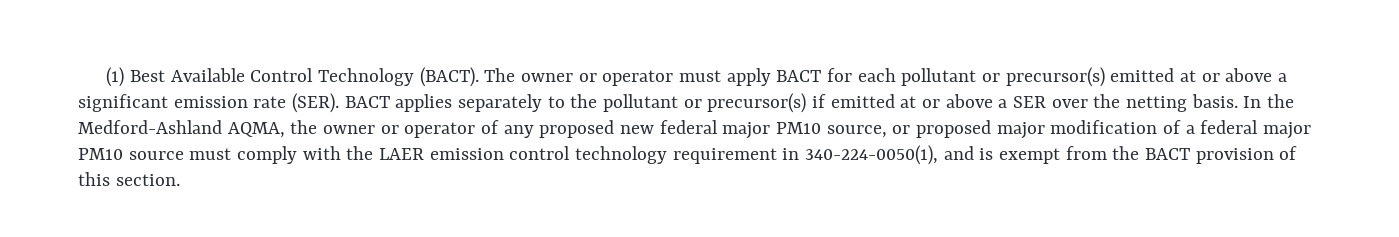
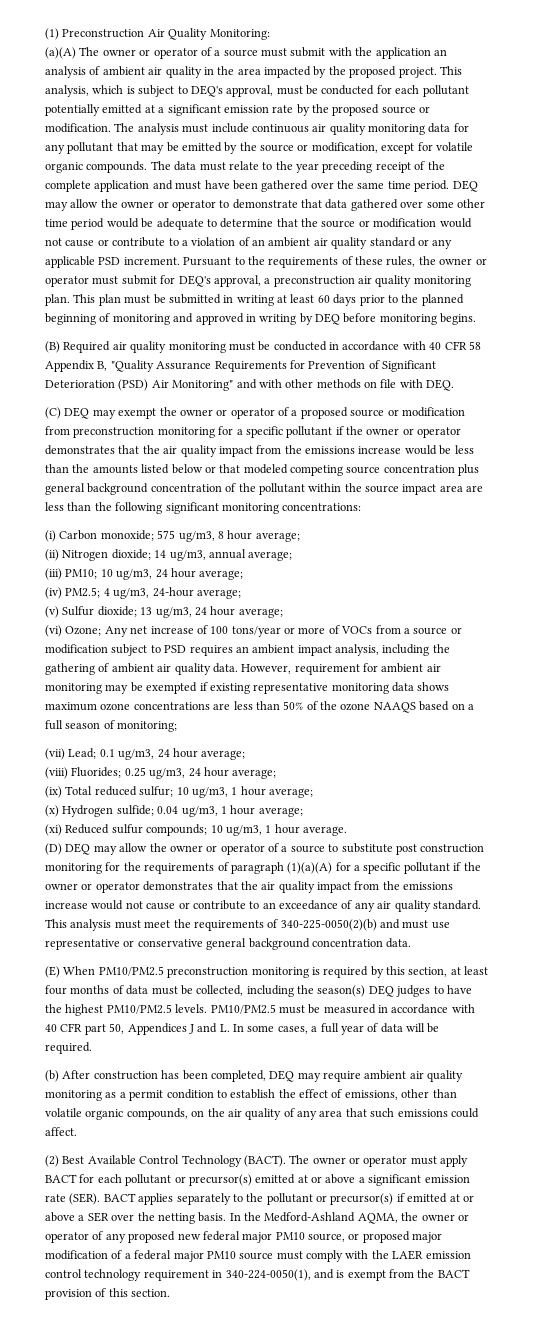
(125, 77) none -> [62,28,270,40] [45,47,447,59] [45,66,462,78] [45,85,469,97] [45,104,431,116] [45,123,469,135] [45,142,473,154] [45,161,445,173] [45,180,478,192] [45,199,485,211] [45,218,472,230] [45,237,453,249] [45,256,487,268] [45,275,471,287] [45,294,464,306] [45,313,477,325] [45,341,481,353] [45,360,436,372] [45,379,455,391] [45,407,465,419] [45,426,462,438] [45,445,474,457] [45,464,480,476] [45,483,484,495] [45,502,362,514] [45,530,300,542] [45,549,293,561] [45,568,244,580] [45,587,241,599] [45,606,283,618] [45,625,462,637] [45,644,450,656] [45,663,441,675] [45,682,450,694] [45,701,474,713] [45,720,178,732] [45,748,246,760] [45,767,277,779] [45,786,313,798] [45,805,303,817] [45,824,347,836] [45,843,485,855] [45,862,481,874] [45,881,454,893] [45,900,481,912] [45,919,450,931] [45,938,412,950] [45,966,489,978] [45,985,472,997] [45,1004,475,1016] [45,1023,440,1035] [45,1042,92,1054] [45,1070,464,1082] [45,1089,457,1101] [45,1108,479,1120] [45,1127,77,1136] [45,1155,59,1167] Preconstruction Air Quality Monitoring: // (a)(A) The owner or operator of a source must submit with the application an analysis of ambient air quality in the area impacted by the proposed project. This analysis, which is subject to DEQ's approval, must be conducted for each pollutant potentially emitted at a significant emission rate by the proposed source or modification. The analysis must include continuous air quality monitoring data for any pollutant that may be emitted by the source or modification, except for volatile organic compounds. The data must relate to the year preceding receipt of the complete application and must have been gathered over the same time period. DEQ may allow the owner or operator to demonstrate that data gathered over some other time period would be adequate to determine that the source or modification would not cause or contribute to a violation of an ambient air quality standard or any applicable PSD increment. Pursuant to the requirements of these rules, the owner or operator must submit for DEQ's approval, a preconstruction air quality monitoring plan. This plan must be submitted in writing at least 60 days prior to the planned beginning of monitoring and approved in writing by DEQ before monitoring begins. // (B) Required air quality monitoring must be conducted in accordance with 40 CFR 58 Appendix B, "Quality Assurance Requirements for Prevention of Significant Deterioration (PSD) Air Monitoring" and with other methods on file with DEQ. // (C) DEQ may exempt the owner or operator of a proposed source or modification from preconstruction monitoring for a specific pollutant if the owner or operator demonstrates that the air quality impact from the emissions increase would be less than the amounts listed below or that modeled competing source concentration plus general background concentration of the pollutant within the source impact area are less than the following significant monitoring concentrations: // (i) Carbon monoxide; 575 ug/m3, 8 hour average; // (ii) Nitrogen dioxide; 14 ug/m3, annual average; // (iii) PM10; 10 ug/m3, 24 hour average; // (iv) PM2.5; 4 ug/m3, 24-hour average; // (v) Sulfur dioxide; 13 ug/m3, 24 hour average; // (vi) Ozone; Any net increase of 100 tons/year or more of VOCs from a source or modification subject to PSD requires an ambient impact analysis, including the gathering of ambient air quality data. However, requirement for ambient air monitoring may be exempted if existing representative monitoring data shows maximum ozone concentrations are less than 50% of the ozone NAAQS based on a full season of monitoring; // (vii) Lead; 0.1 ug/m3, 24 hour average; // (viii) Fluorides; 0.25 ug/m3, 24 hour average; // (ix) Total reduced sulfur; 10 ug/m3, 1 hour average; // (x) Hydrogen sulfide; 0.04 ug/m3, 1 hour average; // (xi) Reduced sulfur compounds; 10 ug/m3, 1 hour average. // (D) DEQ may allow the owner or operator of a source to substitute post construction monitoring for the requirements of paragraph (1)(a)(A) for a specific pollutant if the owner or operator demonstrates that the air quality impact from the emissions increase would not cause or contribute to an exceedance of any air quality standard. This analysis must meet the requirements of 340-225-0050(2)(b) and must use representative or conservative general background concentration data. // (E) When PM10/PM2.5 preconstruction monitoring is required by this section, at least four months of data must be collected, including the season(s) DEQ judges to have the highest PM10/PM2.5 levels. PM10/PM2.5 must be measured in accordance with 40 CFR part 50, Appendices J and L. In some cases, a full year of data will be required. // (b) After construction has been completed, DEQ may require ambient air quality monitoring as a permit condition to establish the effect of emissions, other than volatile organic compounds, on the air quality of any area that such emissions could affect. // (2)

